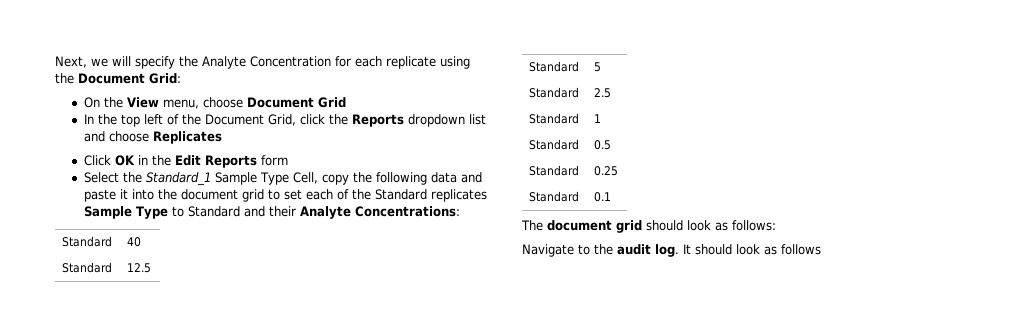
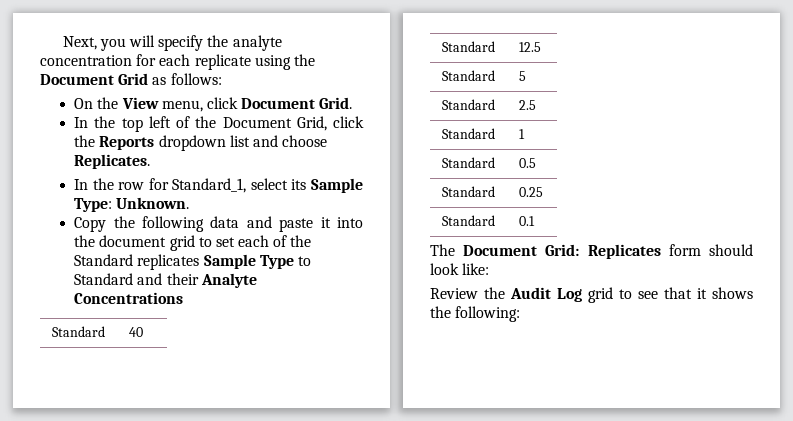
[91,58,108,67] we -> [99,38,126,51] you
[202,56,331,69] Analyte Concentration -> [232,35,282,51] [40,55,132,66] analyte concentration
[149,73,181,84] Grid: -> [118,73,222,85] Grid as follows:
[202,97,346,108] choose Document Grid -> [206,97,353,109] click Document Grid.
[152,131,222,144] [83,155,288,168] [83,172,349,186] Replicates // Click OK in the Edit Reports form // Select the Standard_1 Sample Type Cell, copy -> [74,154,151,169] [74,178,363,193] [74,197,190,212] [74,217,107,232] Replicates. // In the row for Standard_1, select its Sample Type: Unknown. // Copy
[354,206,460,217] Concentrations: -> [74,292,184,304] Concentrations
[547,220,776,233] [522,244,821,257] document grid should look as follows: // Navigate to the audit log. It should look as follows -> [463,244,753,259] [430,263,490,275] [430,287,753,303] [430,306,521,322] Document Grid: Replicates form should look like: // Review the Audit Log grid to see that it shows the following:

